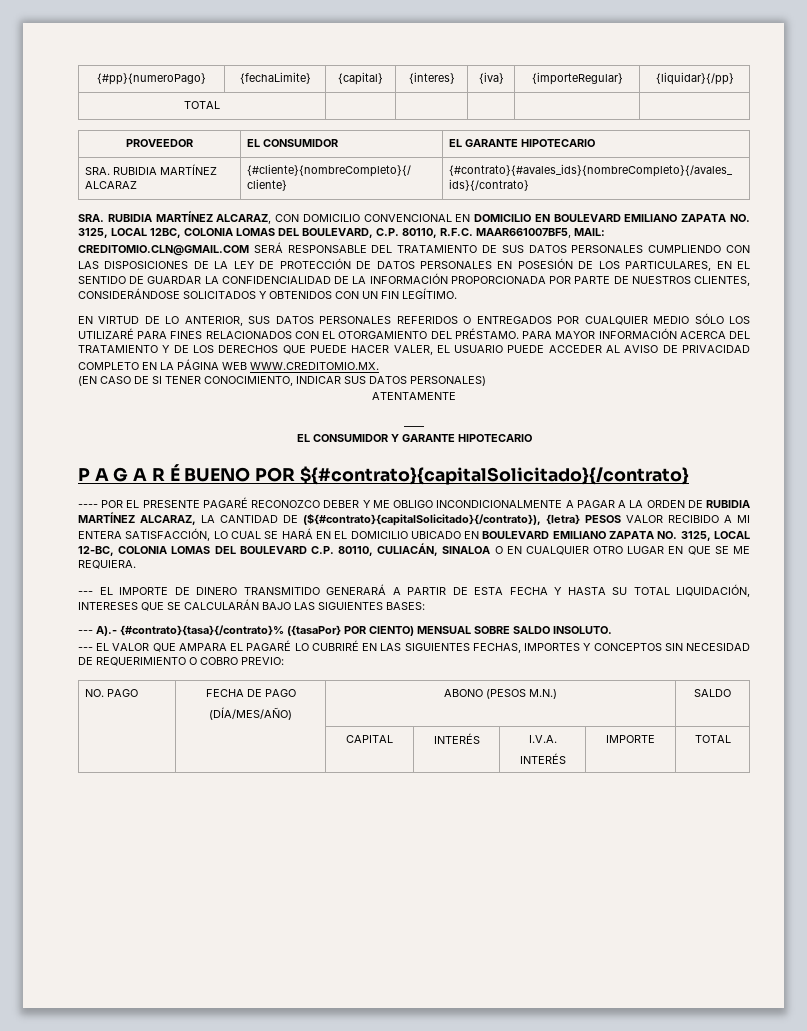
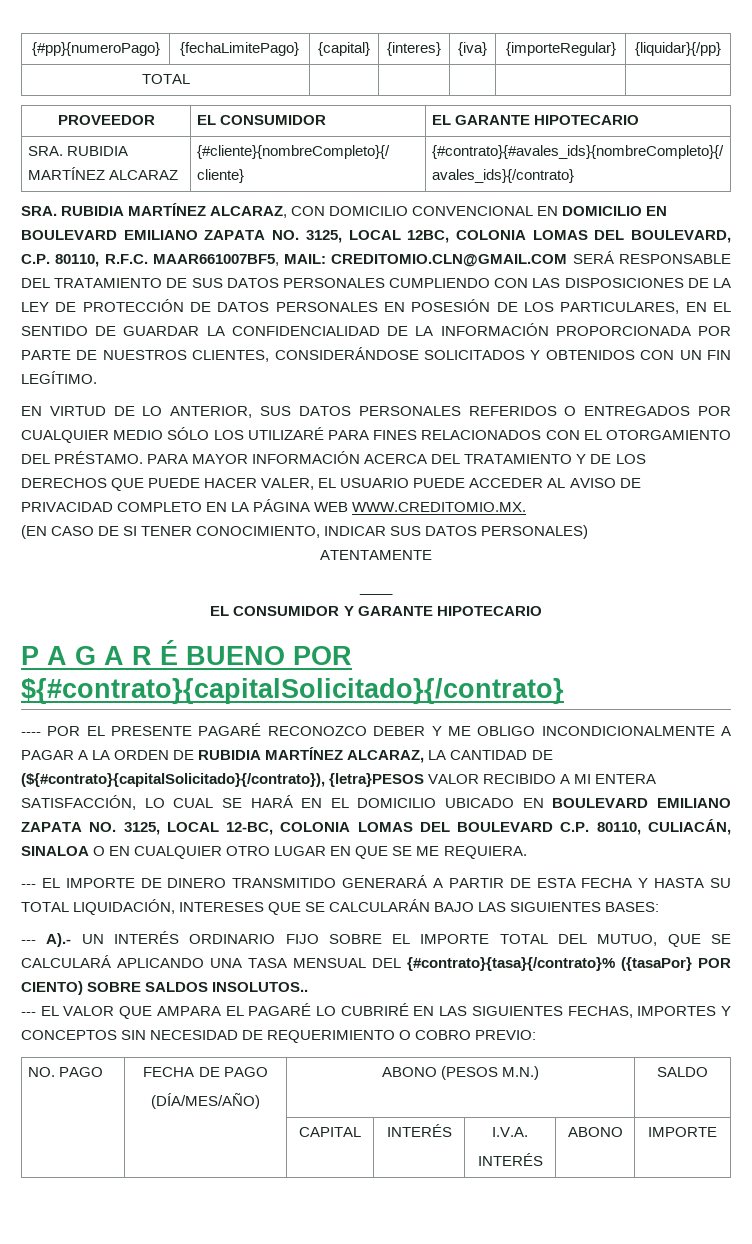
[239,72,311,84] {fechaLimite} -> [180,42,299,56] {fechaLimitePago}
[546,514,621,525] {letra} PESOS -> [329,773,425,787] {letra}PESOS
[120,625,612,636] {#contrato}{tasa}{/contrato}% ({tasaPor} POR CIENTO) MENSUAL SOBRE SALDO INSOLUTO. -> [81,931,731,947] [21,955,731,971] [21,981,309,995] UN INTERÉS ORDINARIO FIJO SOBRE EL IMPORTE TOTAL DEL MUTUO, QUE SE CALCULARÁ APLICANDO UNA TASA MENSUAL DEL {#contrato}{tasa}{/contrato}% ({tasaPor} POR CIENTO) SOBRE SALDOS INSOLUTOS..
[606,735,656,743] [694,735,731,743] | IMPORTE | TOTAL -> [567,1127,623,1137] [648,1127,717,1137] | ABONO | IMPORTE

